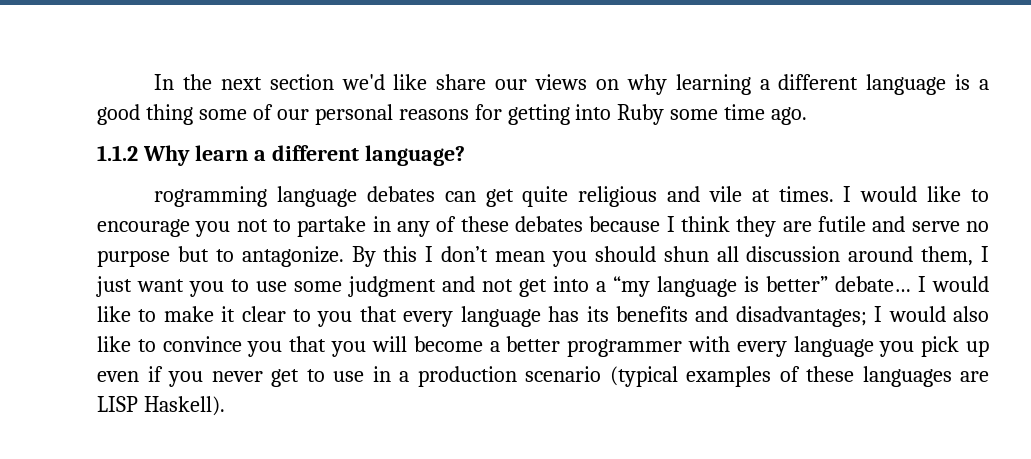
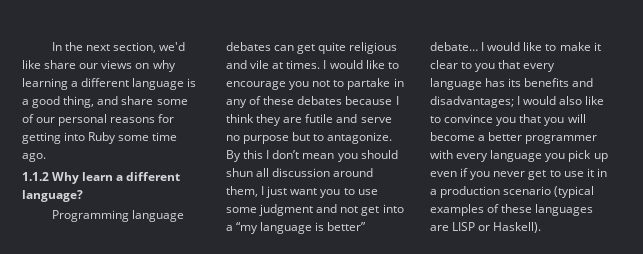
[269,74,334,90] section -> [113,42,157,53] section,
[145,104,193,125] thing -> [63,96,154,108] thing, and share
[154,186,268,207] rogramming -> [51,210,129,222] Programming
(364, 376) none -> [586,168,594,177] it
(138, 404) none -> [478,225,491,231] or

